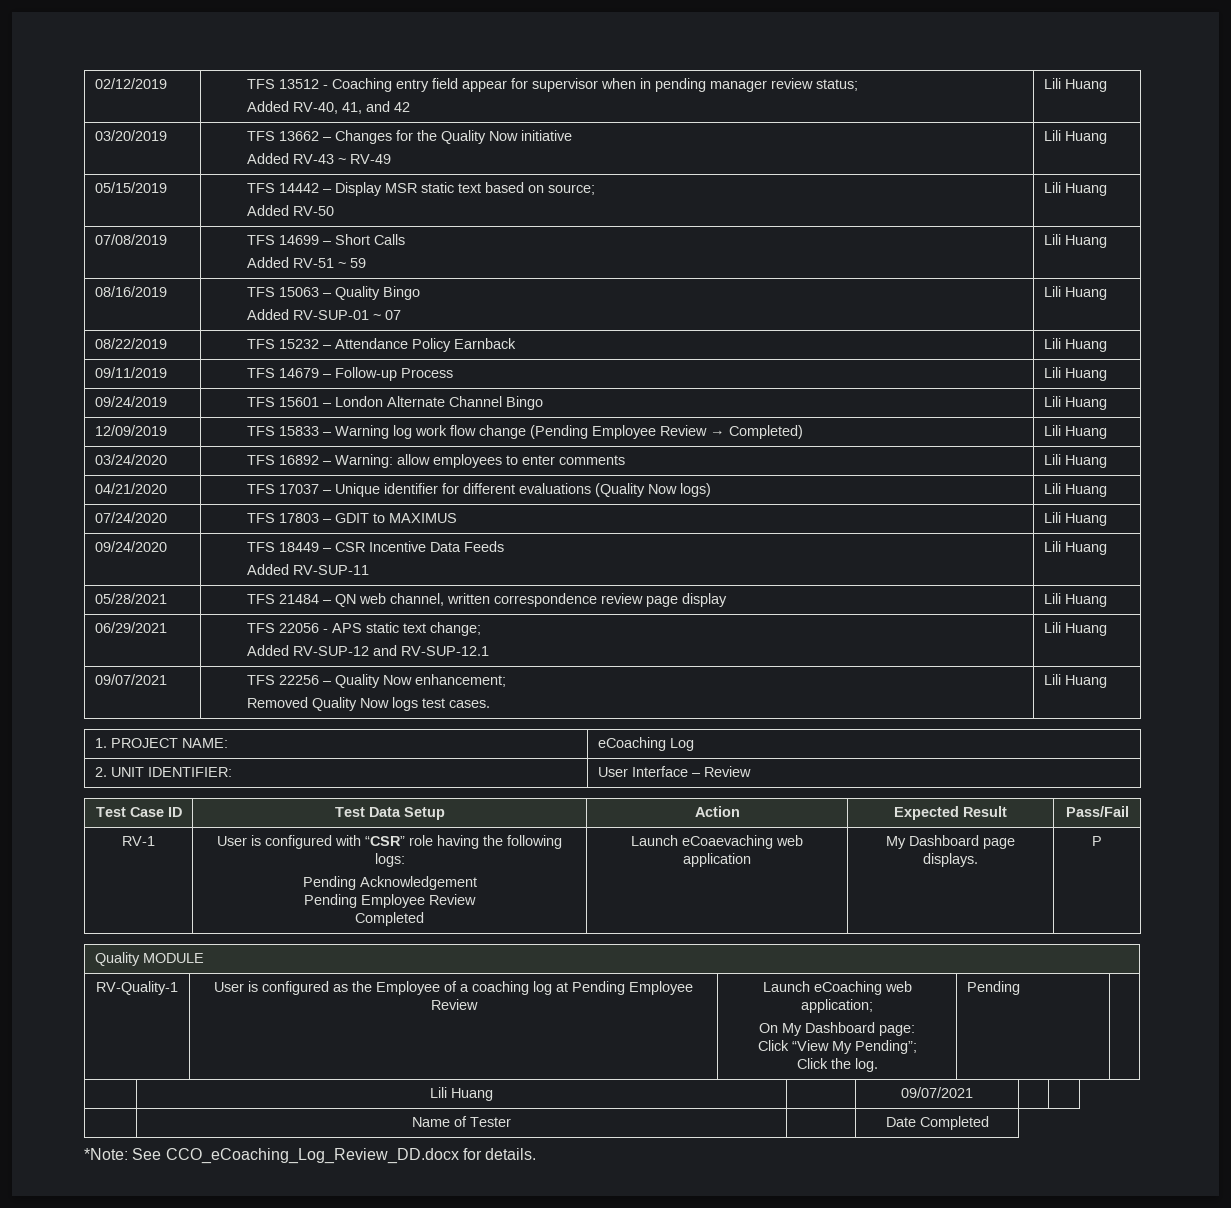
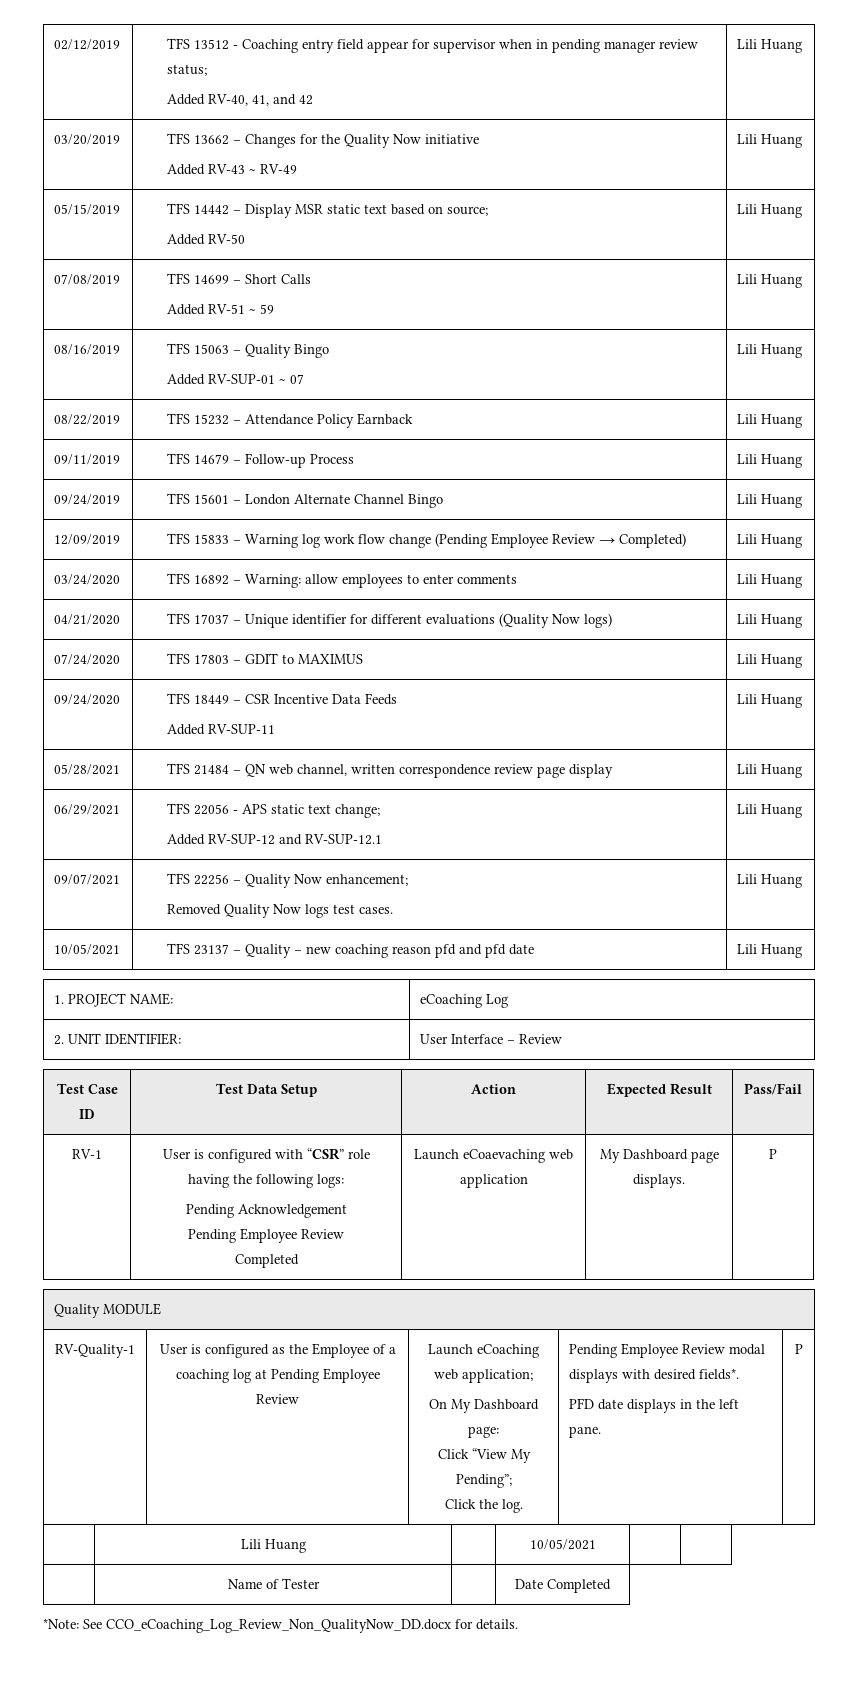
(1108, 681) none -> [54,944,121,955] [166,943,534,958] [737,944,803,958] // 10/05/2021 | TFS 23137 – Quality – new coaching reason pfd and pfd date | Lili Huang
(1021, 988) | -> [621,1343,766,1358] [569,1368,740,1383] [569,1398,740,1413] [569,1426,602,1438] [794,1344,803,1354] Employee Review modal displays with desired fields*. // PFD date displays in the left pane. | P
[901,1087,973,1098] 09/07/2021 -> [529,1539,596,1550] 10/05/2021
[165,1148,459,1164] CCO_eCoaching_Log_Review_DD.docx -> [106,1619,451,1633] CCO_eCoaching_Log_Review_Non_QualityNow_DD.docx

